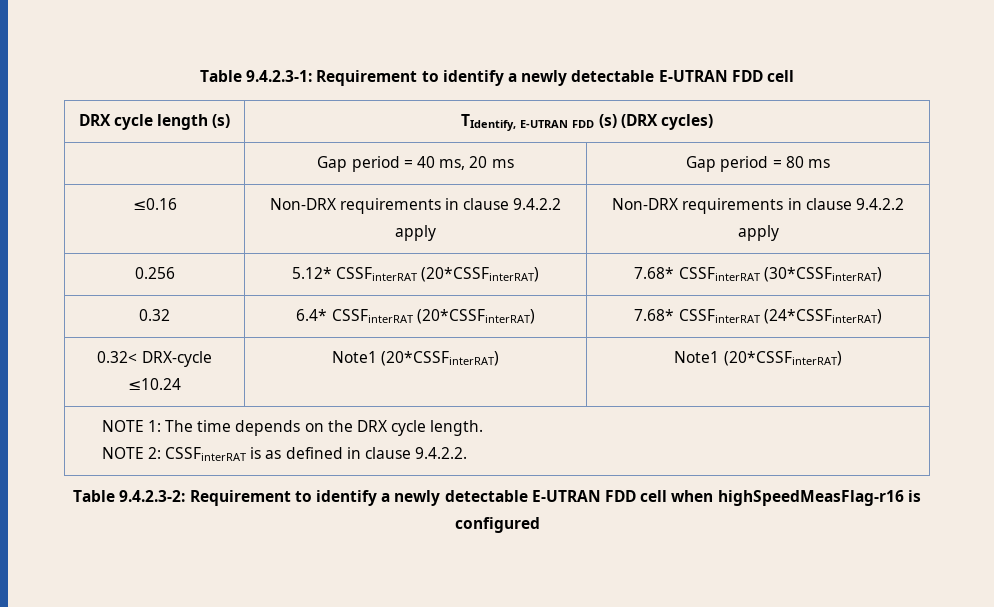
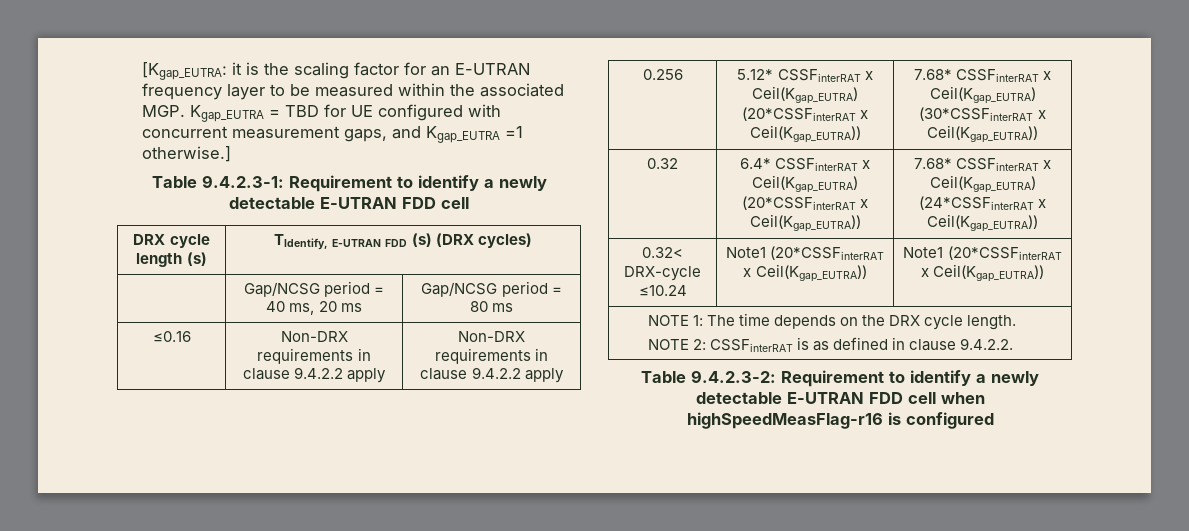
(200, 76) none -> [142,62,531,80] [142,83,565,100] [142,104,502,122] [142,126,524,143] [142,146,232,162] [Kgap_EUTRA: it is the scaling factor for an E-UTRAN frequency layer to be measured within the associated MGP. Kgap_EUTRA = TBD for UE configured with concurrent measurement gaps, and Kgap_EUTRA =1 otherwise.] //
[317,156,348,172] Gap -> [243,282,320,297] Gap/NCSG
[686,156,717,172] Gap -> [421,282,498,297] Gap/NCSG
[421,267,540,282] [634,267,882,282] [139,309,170,321] [296,309,535,324] [634,309,882,324] [97,351,212,367] [128,378,181,390] [331,351,500,366] [674,351,842,366] (20*CSSFinterRAT) | 7.68* CSSFinterRAT (30*CSSFinterRAT) // 0.32 | 6.4* CSSFinterRAT (20*CSSFinterRAT) | 7.68* CSSFinterRAT (24*CSSFinterRAT) // 0.32< DRX-cycle ≤10.24 | Note1 (20*CSSFinterRAT) | Note1 (20*CSSFinterRAT) -> [864,71,873,80] [752,86,858,104] [741,107,869,121] [749,125,861,143] [913,69,1052,82] [929,86,1036,104] [919,107,1046,121] [927,125,1038,143] [647,158,678,169] [739,158,871,171] [752,175,858,193] [741,196,869,210] [749,214,861,232] [913,158,1052,171] [929,175,1036,193] [918,196,1047,210] [927,214,1038,232] [642,247,683,258] [624,266,701,281] [638,285,687,296] [725,246,885,260] [743,264,867,282] [903,246,1062,260] [920,264,1045,282] x Ceil(Kgap_EUTRA) (20*CSSFinterRAT x Ceil(Kgap_EUTRA)) | 7.68* CSSFinterRAT x Ceil(Kgap_EUTRA) (30*CSSFinterRAT x Ceil(Kgap_EUTRA)) // 0.32 | 6.4* CSSFinterRAT x Ceil(Kgap_EUTRA) (20*CSSFinterRAT x Ceil(Kgap_EUTRA)) | 7.68* CSSFinterRAT x Ceil(Kgap_EUTRA) (24*CSSFinterRAT x Ceil(Kgap_EUTRA)) // 0.32< DRX-cycle ≤10.24 | Note1 (20*CSSFinterRAT x Ceil(Kgap_EUTRA)) | Note1 (20*CSSFinterRAT x Ceil(Kgap_EUTRA))

